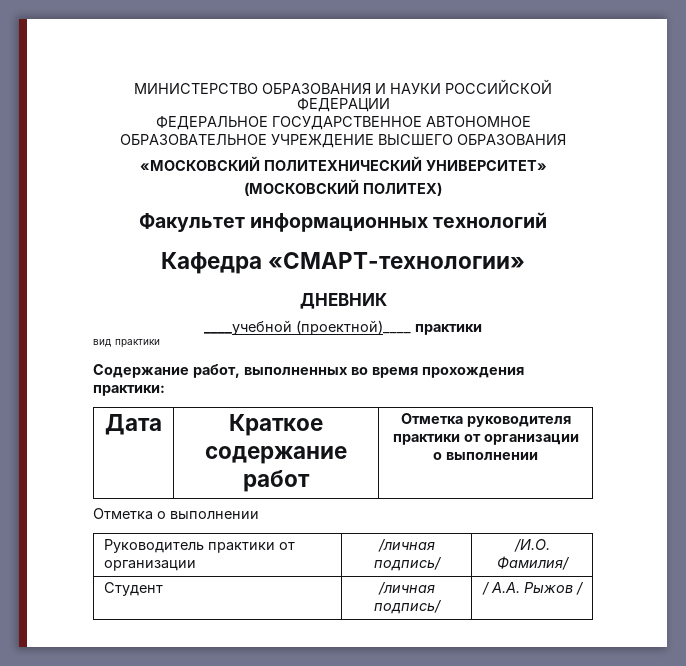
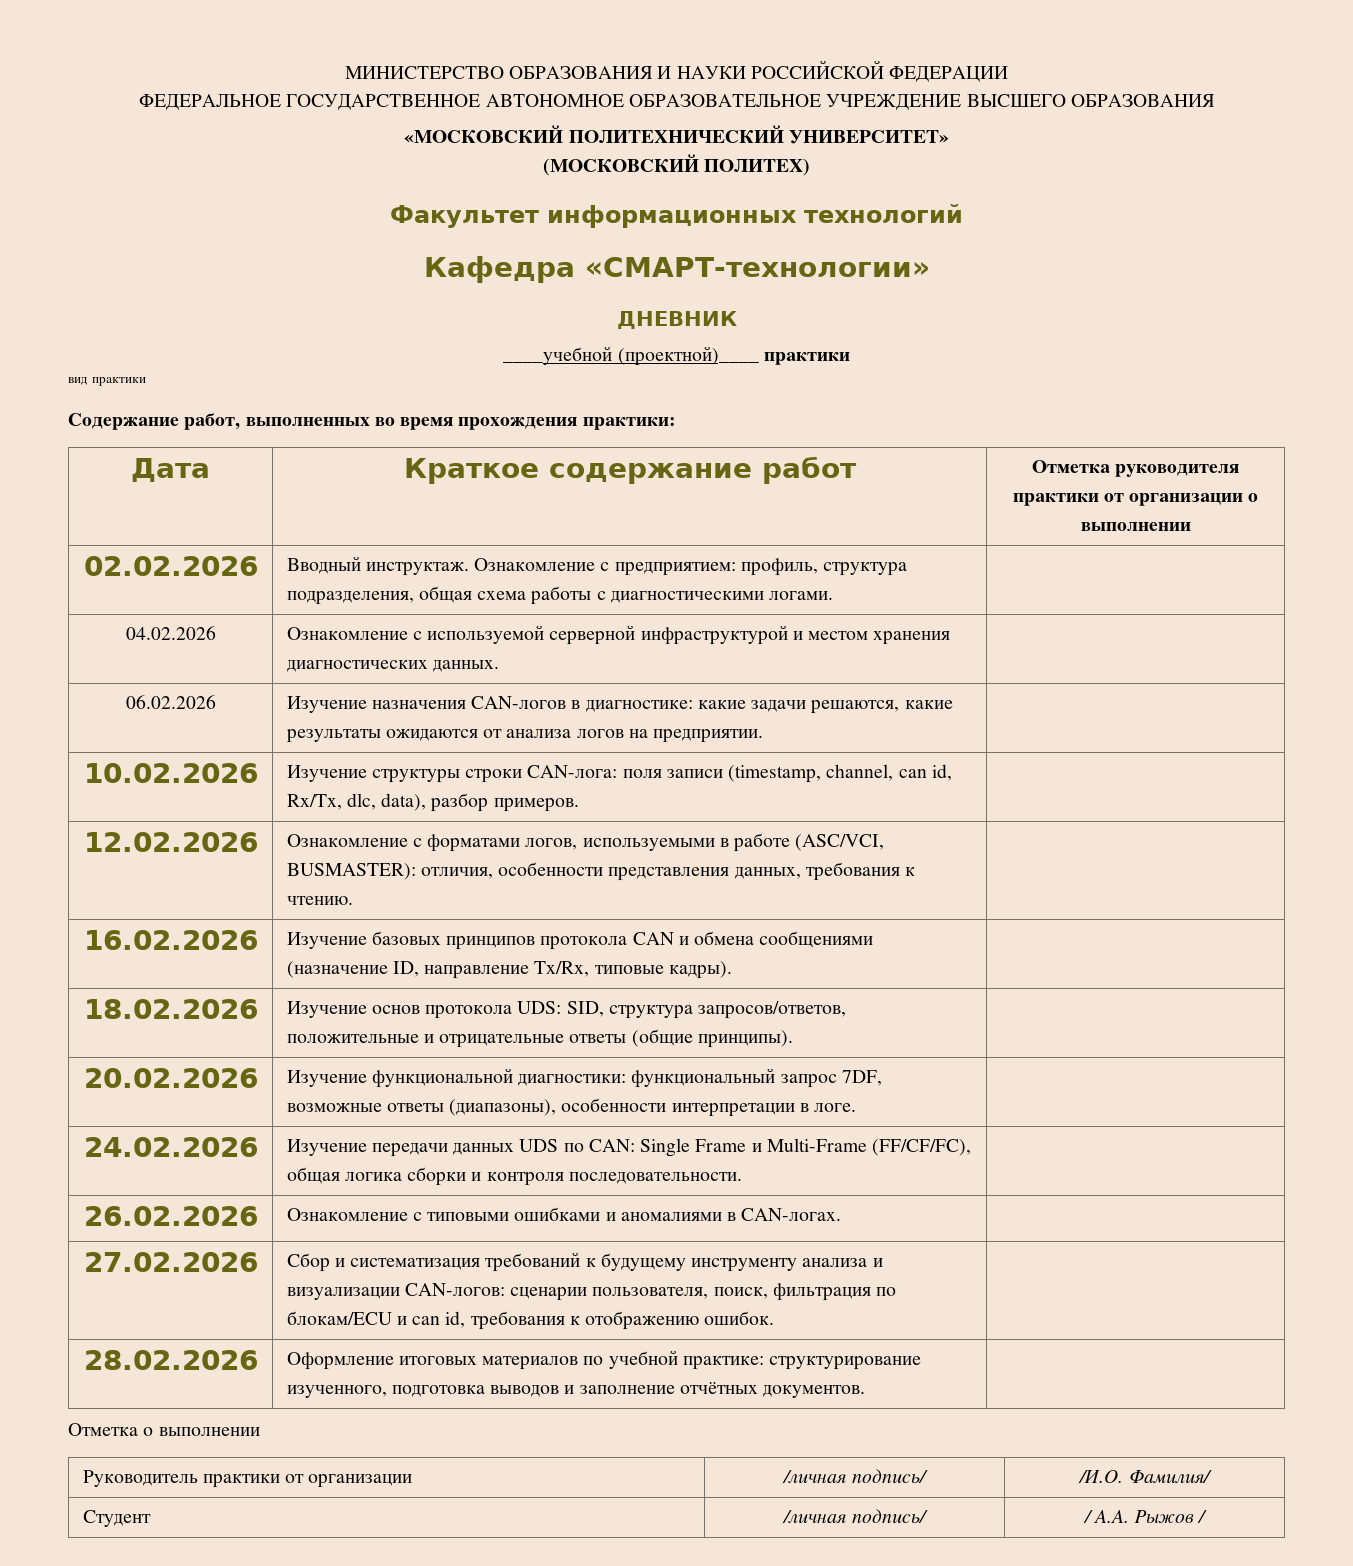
(538, 456) none -> [83,556,258,576] [286,556,908,576] [286,586,834,605] [125,626,216,640] [286,625,951,645] [286,660,499,672] [125,695,216,709] [286,696,953,714] [285,729,764,743] [83,763,258,783] [286,764,952,783] [286,793,579,812] [83,832,258,852] [286,833,885,852] [286,862,916,881] [286,896,353,905] [83,930,258,950] [286,931,874,950] [286,961,732,979] [83,999,258,1019] [286,1001,847,1019] [286,1029,793,1048] [83,1068,258,1088] [286,1068,882,1088] [286,1098,857,1117] [83,1137,258,1157] [286,1138,972,1157] [286,1167,742,1186] [83,1206,258,1226] [286,1207,842,1221] [83,1252,258,1272] [286,1252,883,1272] [286,1283,897,1301] [286,1311,775,1330] [83,1350,258,1370] [286,1350,922,1370] [286,1382,866,1398] // 02.02.2026 | Вводный инструктаж. Ознакомление с предприятием: профиль, структура подразделения, общая схема работы с диагностическими логами. | // 04.02.2026 | Ознакомление с используемой серверной инфраструктурой и местом хранения диагностических данных. | // 06.02.2026 | Изучение назначения CAN-логов в диагностике: какие задачи решаются, какие результаты ожидаются от анализа логов на предприятии. | // 10.02.2026 | Изучение структуры строки CAN-лога: поля записи (timestamp, channel, can id, Rx/Tx, dlc, data), разбор примеров. | // 12.02.2026 | Ознакомление с форматами логов, используемыми в работе (ASC/VCI, BUSMASTER): отличия, особенности представления данных, требования к чтению. | // 16.02.2026 | Изучение базовых принципов протокола CAN и обмена сообщениями (назначение ID, направление Tx/Rx, типовые кадры). | // 18.02.2026 | Изучение основ протокола UDS: SID, структура запросов/ответов, положительные и отрицательные ответы (общие принципы). | // 20.02.2026 | Изучение функциональной диагностики: функциональный запрос 7DF, возможные ответы (диапазоны), особенности интерпретации в логе. | // 24.02.2026 | Изучение передачи данных UDS по CAN: Single Frame и Multi-Frame (FF/CF/FC), общая логика сборки и контроля последовательности. | // 26.02.2026 | Ознакомление с типовыми ошибками и аномалиями в CAN-логах. | // 27.02.2026 | Сбор и систематизация требований к будущему инструменту анализа и визуализации CAN-логов: сценарии пользователя, поиск, фильтрация по блокам/ECU и can id, требования к отображению ошибок. | // 28.02.2026 | Оформление итоговых материалов по учебной практике: структурирование изученного, подготовка выводов и заполнение отчётных документов. |

